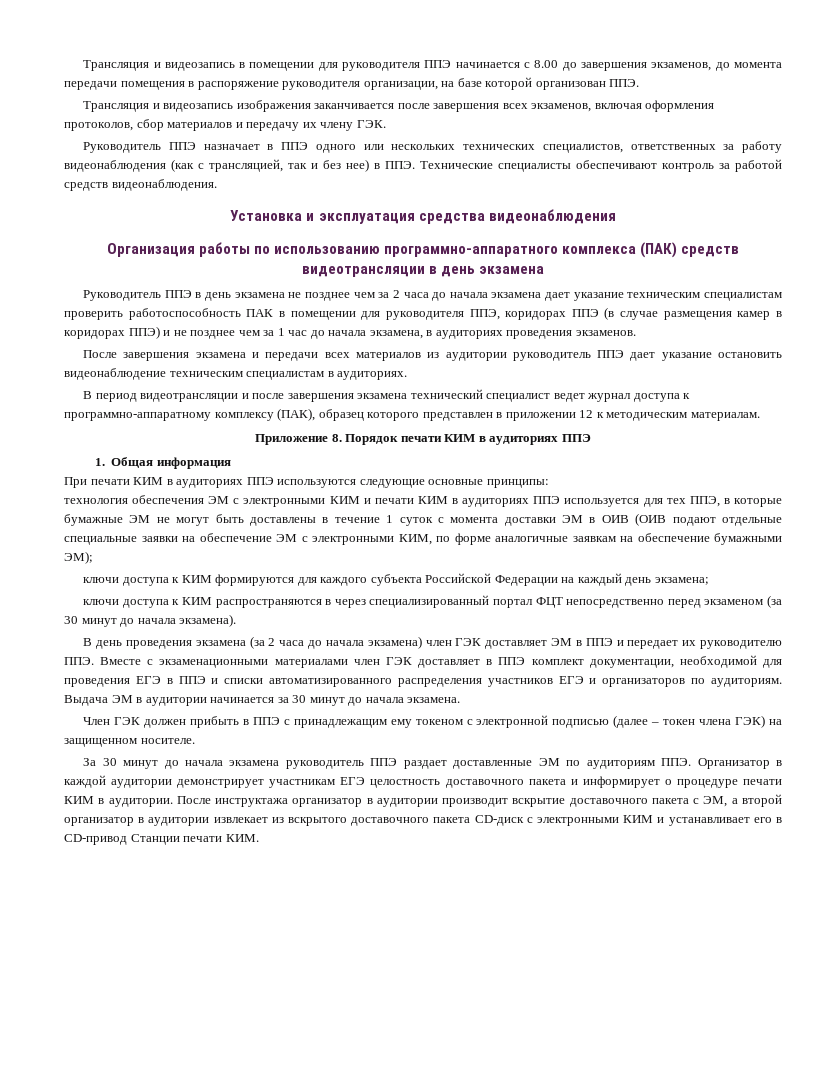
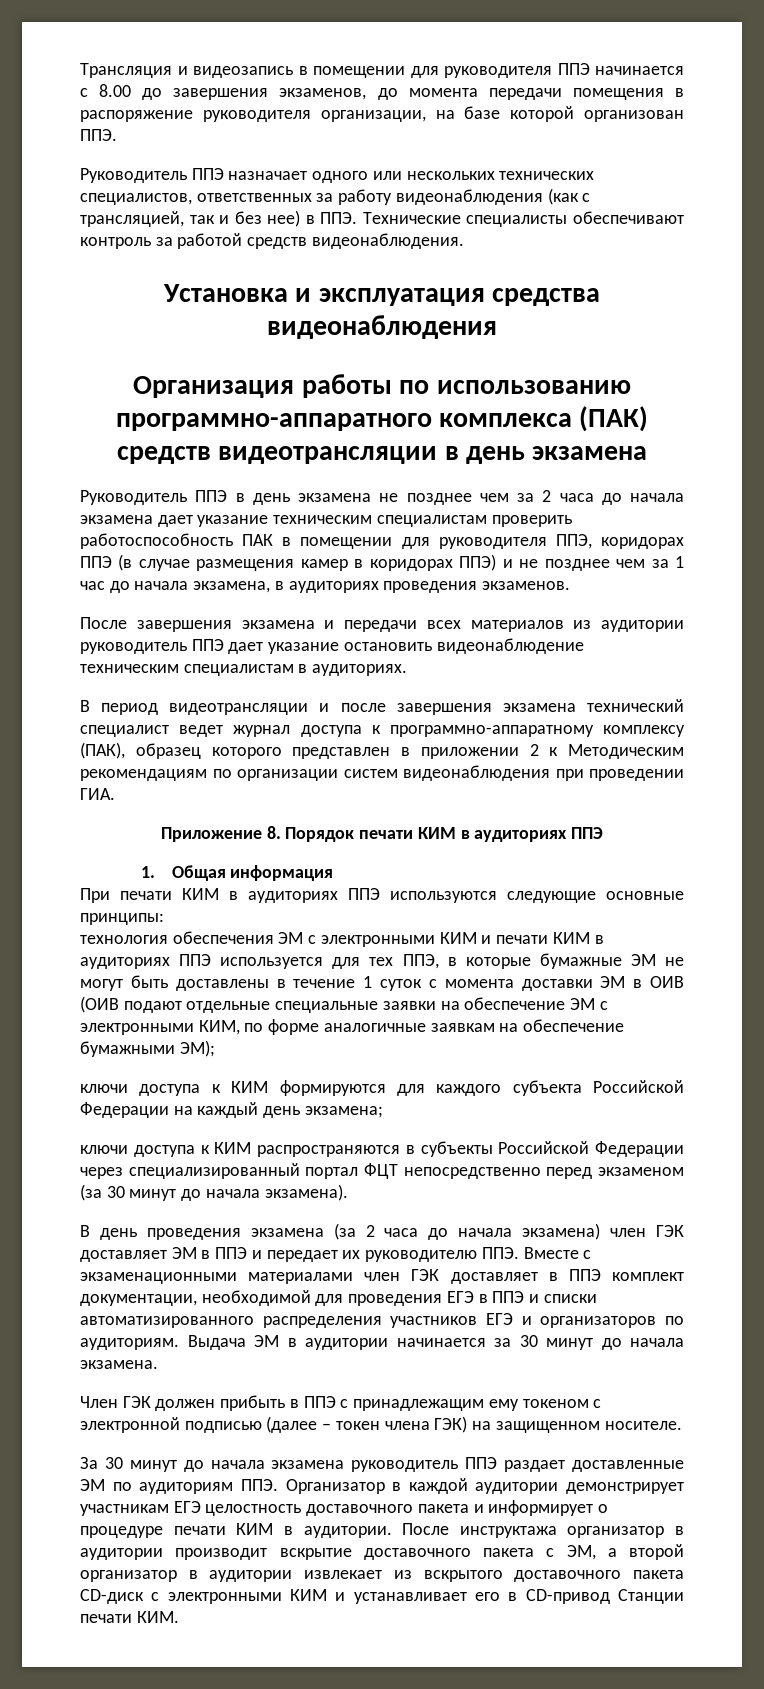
[83,100,715,112] [64,119,386,131] // Трансляция и видеозапись изображения заканчивается после завершения всех экзаменов, включая оформления протоколов, сбор материалов и передачу их члену ГЭК. -> (117, 135) none
[267,142,309,150] в ППЭ -> (308, 175) none
[579,410,760,421] 12 к методическим материалам. -> [529,744,684,759] [80,765,684,781] [80,788,115,800] 2 к Методическим рекомендациям по организации систем видеонаблюдения при проведении ГИА.
(332, 602) none -> [420,1141,684,1157] субъекты Российской Федерации

